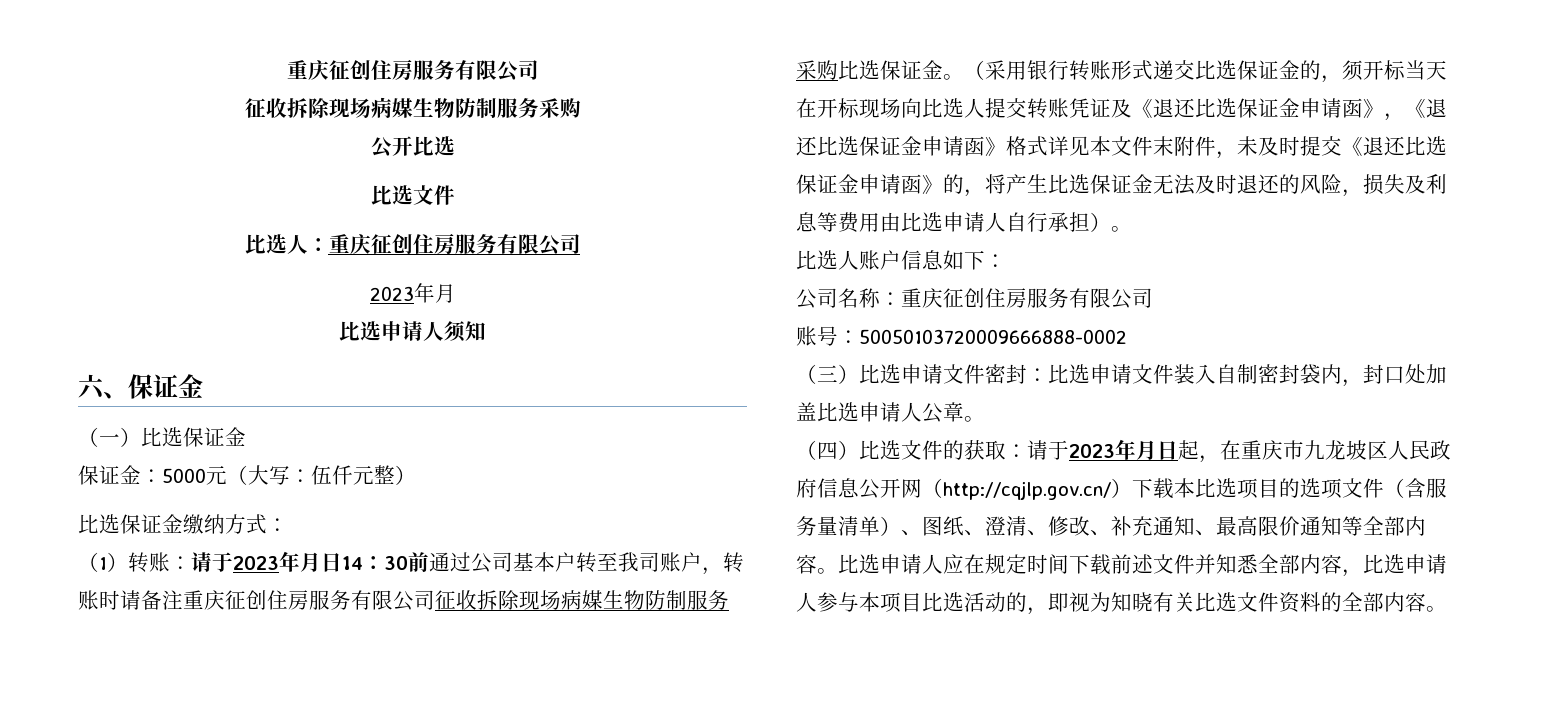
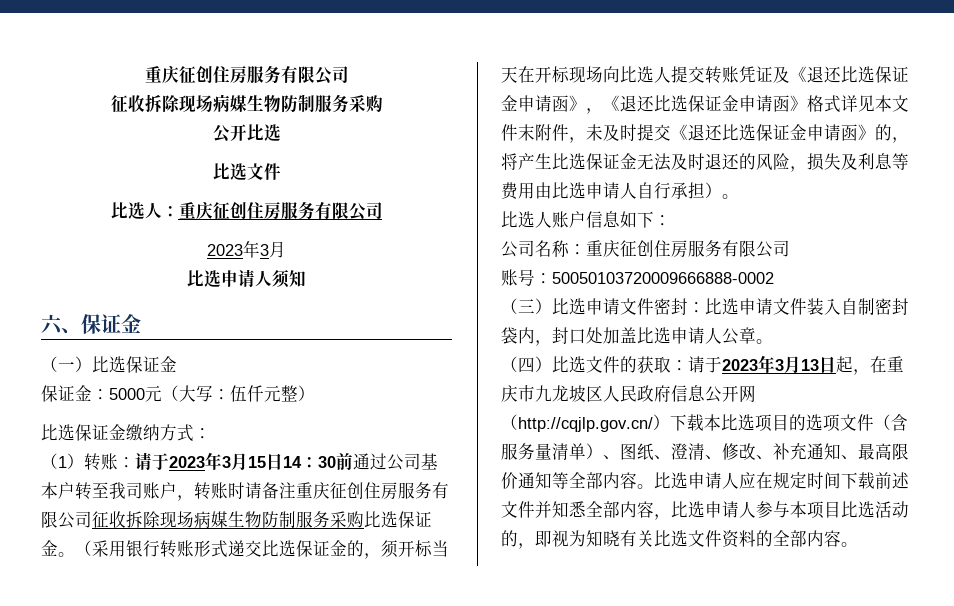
(435, 293) none -> [260,244,269,256] 3
[300,552,321,572] 月 -> [222,453,266,471] 3月15
[1136,440,1157,460] 月 -> [775,356,819,374] 3月13

